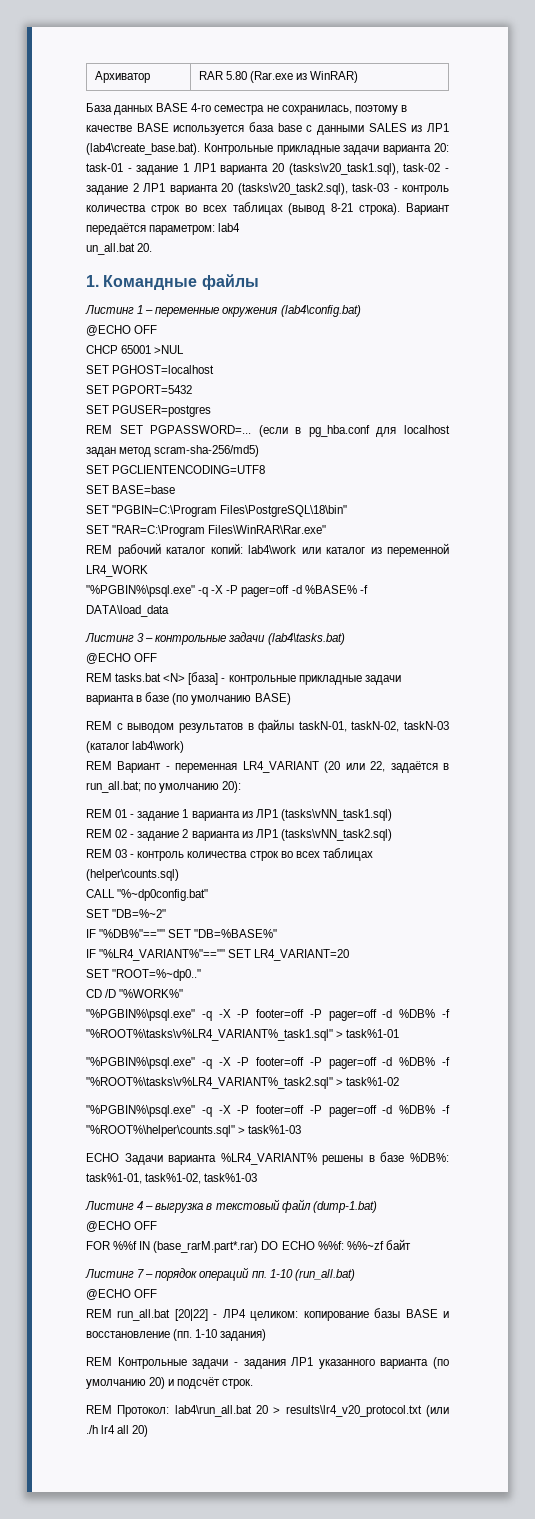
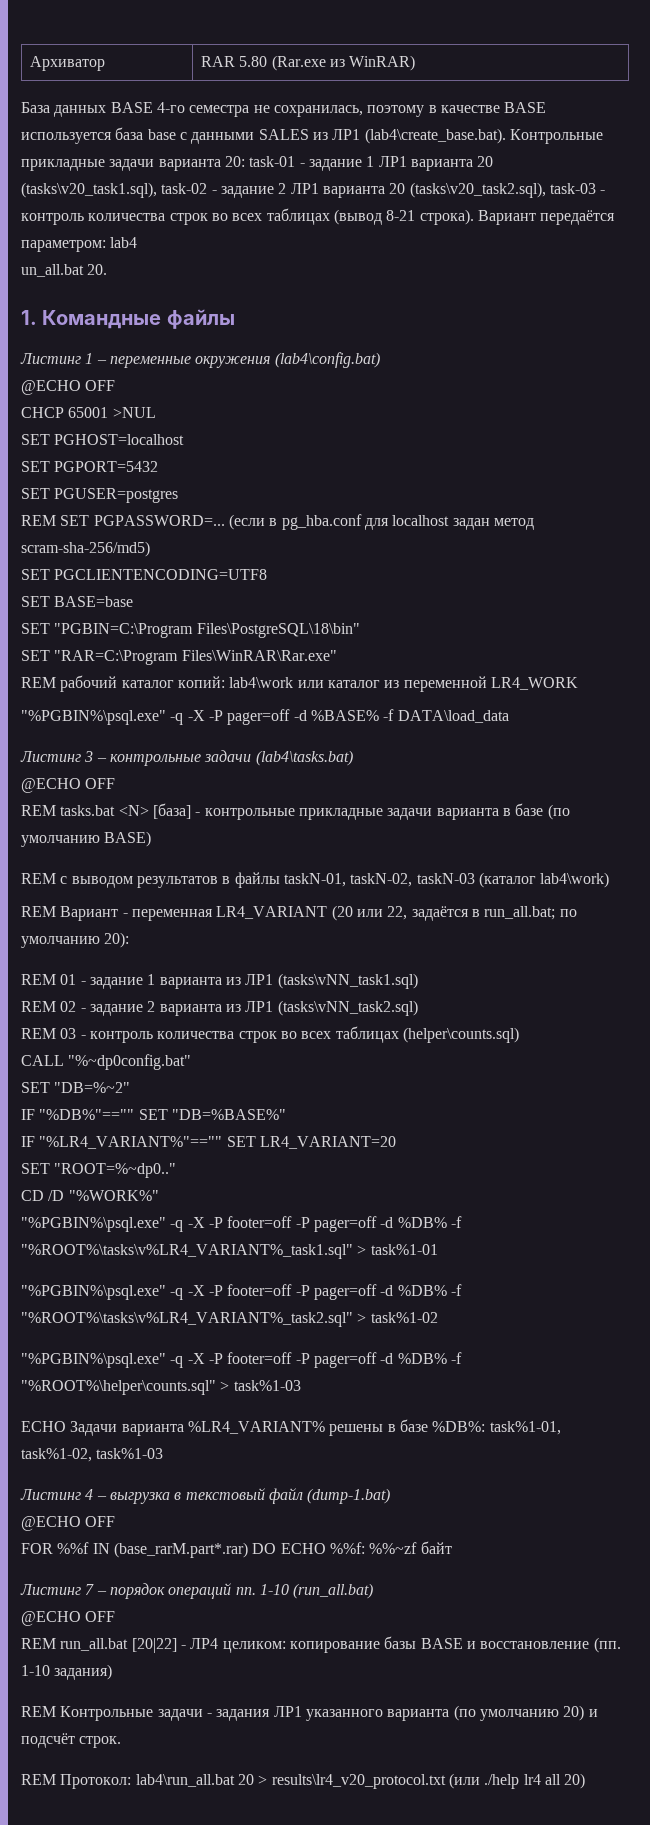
[86,1425,98,1434] ./h -> [484,1774,520,1789] ./help

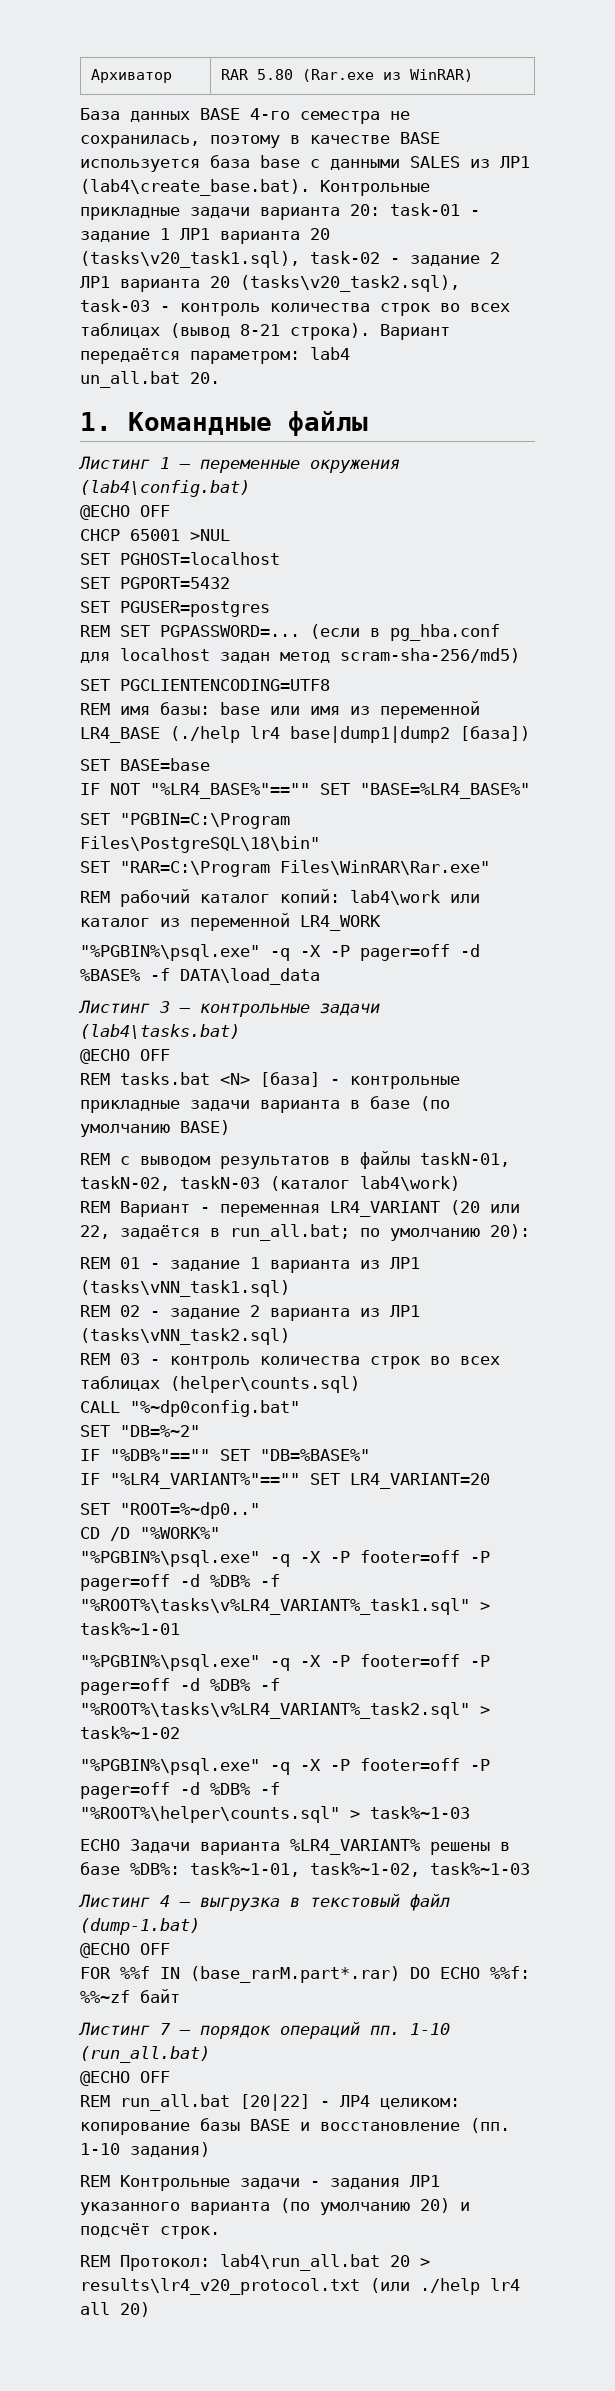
[21,596,134,607] SET BASE=base -> [80,701,480,719] [80,726,530,743] [80,758,210,771] [80,783,530,799] REM имя базы: base или имя из переменной LR4_BASE (./help lr4 base|dump1|dump2 [база]) // SET BASE=base // IF NOT "%LR4_BASE%"=="" SET "BASE=%LR4_BASE%"
[370,1244,438,1255] task%1-01 -> [80,1622,180,1635] task%~1-01
[370,1312,438,1323] task%1-02 -> [80,1726,180,1739] task%~1-02
[233,1380,301,1391] task%1-03 -> [370,1806,470,1819] task%~1-03
[489,1421,561,1435] [21,1448,164,1462] task%1-01, task%1-02, task%1-03 -> [190,1862,530,1877] task%~1-01, task%~1-02, task%~1-03

